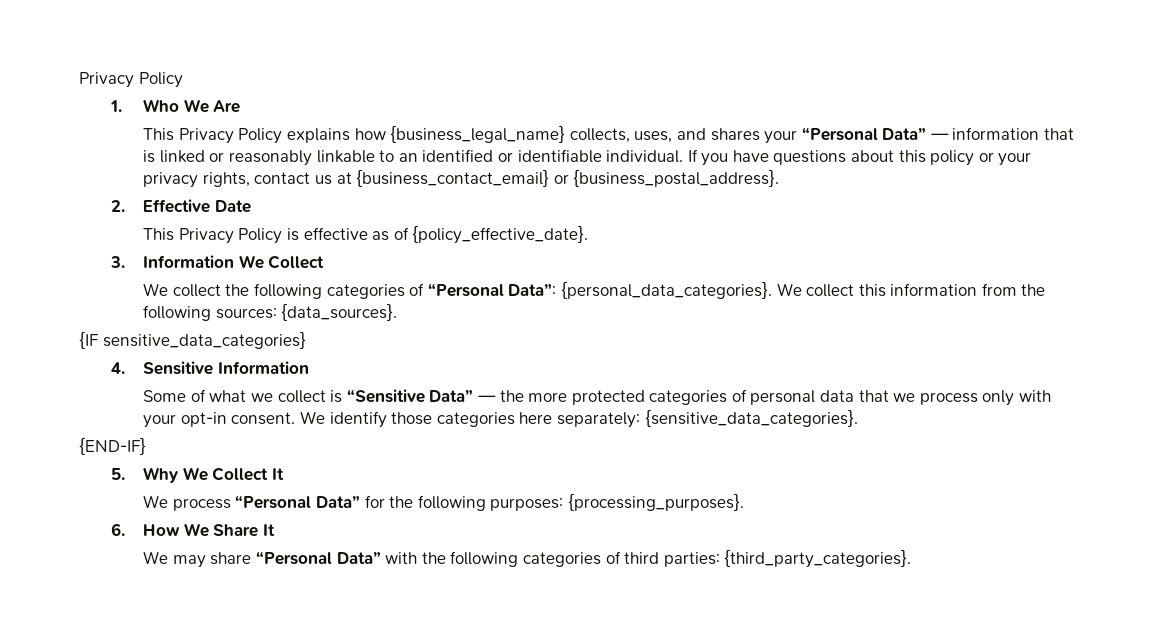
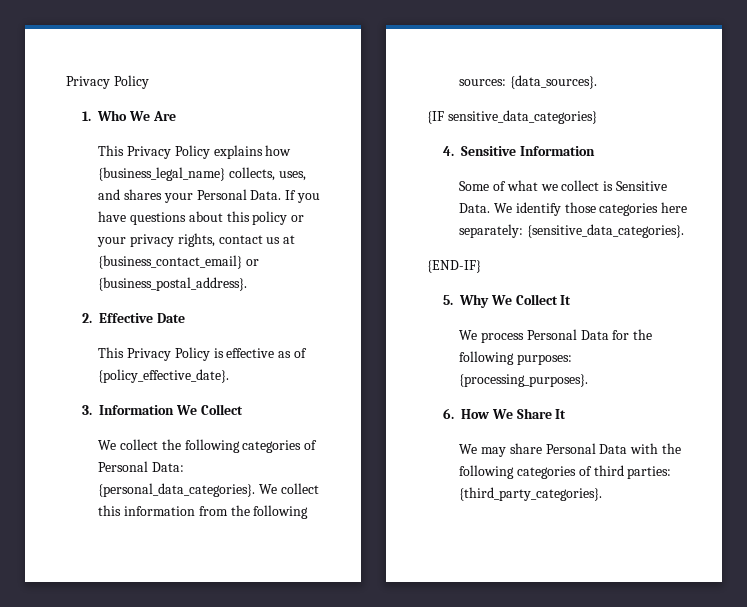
[801,127,1075,141] [143,149,684,166] “Personal Data” — information that is linked or reasonably linkable to an identified or identifiable individual. -> [196,189,282,200] Personal Data.
[427,283,557,297] “Personal Data”: -> [98,461,185,472] Personal Data:
[346,389,1051,406] [143,412,296,428] “Sensitive Data” — the more protected categories of personal data that we process only with your opt-in consent. -> [615,181,667,191] [459,203,491,213] Sensitive Data.
[235,495,360,509] “Personal Data” -> [526,329,609,340] Personal Data
[255,551,381,565] “Personal Data” -> [545,443,628,454] Personal Data

